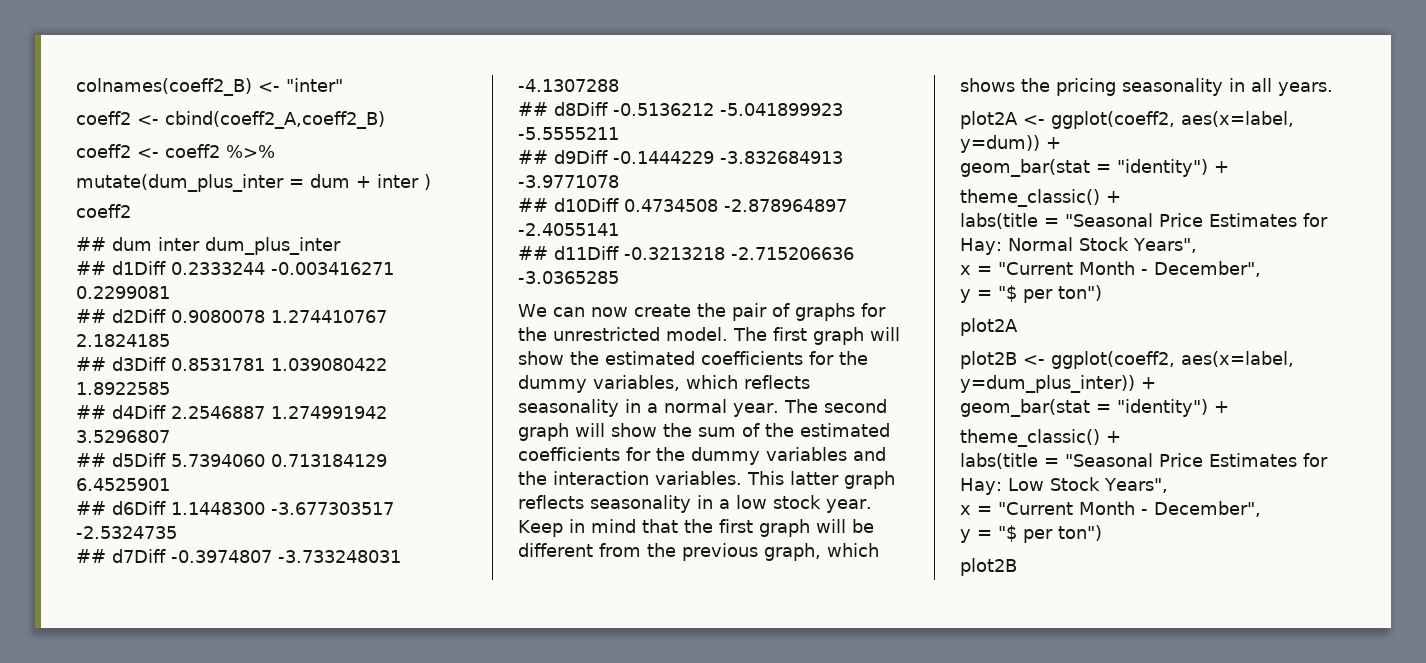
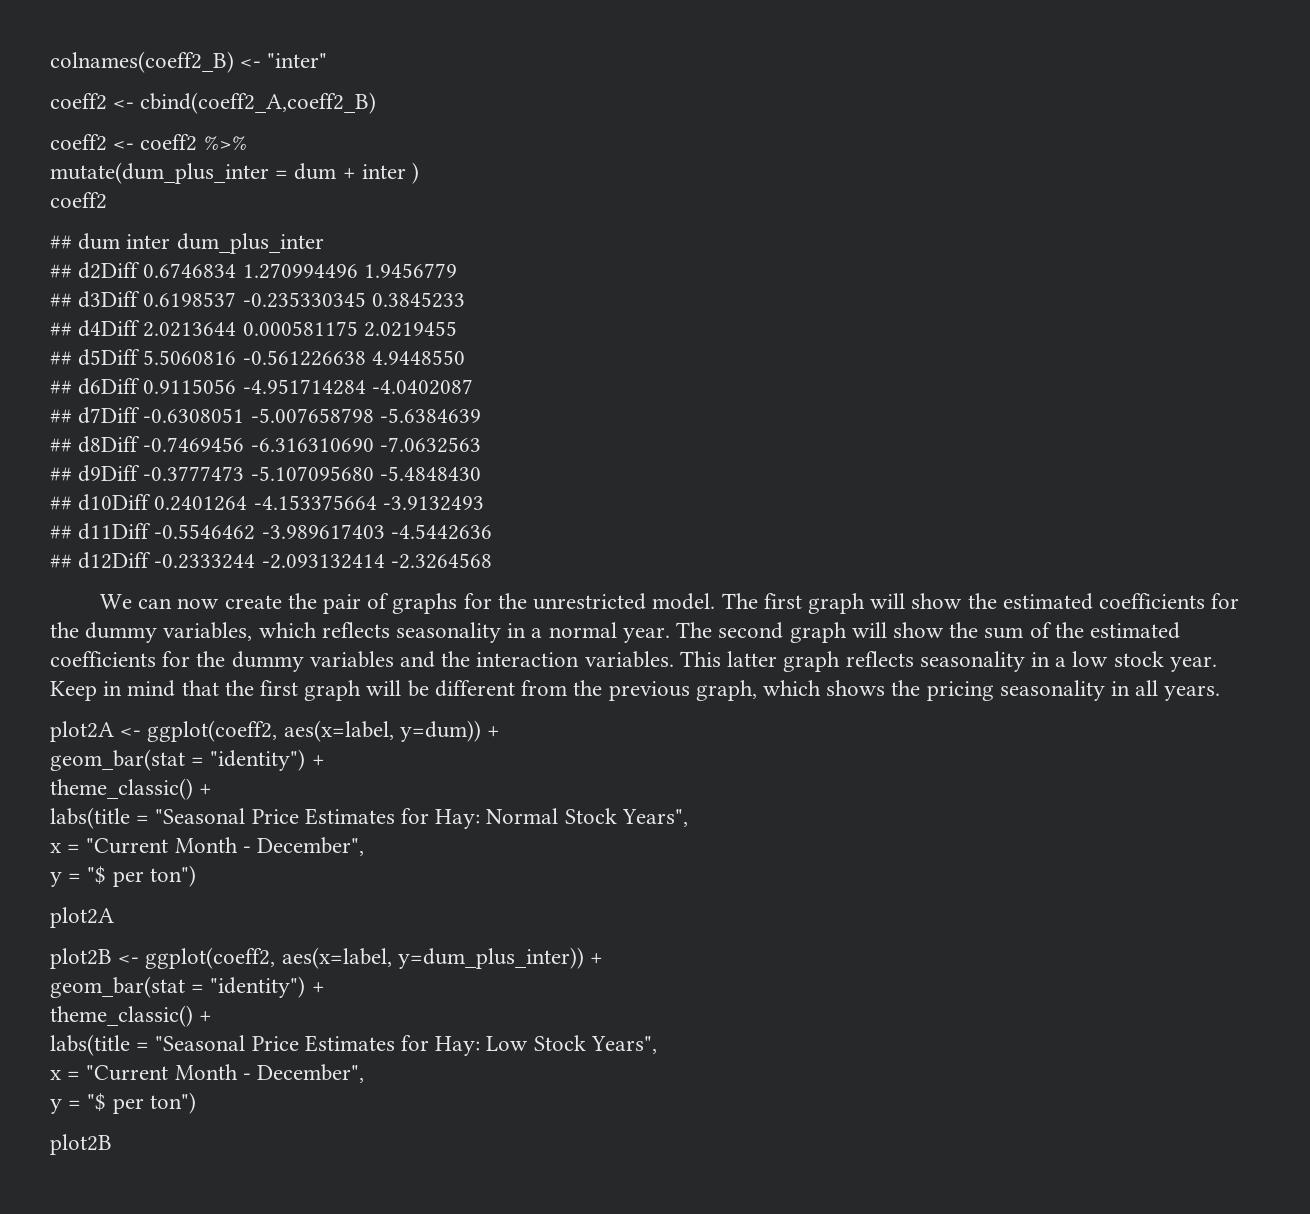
[76,261,394,275] [76,286,170,299] // ## d1Diff 0.2333244 -0.003416271 0.2299081 -> (324, 243) none
[171,310,387,323] [76,334,170,347] 0.9080078 1.274410767 2.1824185 -> [143,263,457,279] 0.6746834 1.270994496 1.9456779
[171,358,387,371] [76,382,170,395] 0.8531781 1.039080422 1.8922585 -> [143,292,465,308] 0.6198537 -0.235330345 0.3845233
[171,406,387,419] [76,430,170,443] 2.2546887 1.274991942 3.5296807 -> [143,321,457,337] 2.0213644 0.000581175 2.0219455
[171,454,387,467] [76,478,170,491] 5.7394060 0.713184129 6.4525901 -> [143,350,465,366] 5.5060816 -0.561226638 4.9448550
[171,502,394,515] [76,526,177,539] 1.1448300 -3.677303517 -2.5324735 -> [143,379,473,395] 0.9115056 -4.951714284 -4.0402087
[171,550,401,563] [518,79,619,92] -0.3974807 -3.733248031 -4.1307288 -> [143,408,481,423] -0.6308051 -5.007658798 -5.6384639
[613,103,843,116] [518,127,619,140] -0.5136212 -5.041899923 -5.5555211 -> [143,437,481,453] -0.7469456 -6.316310690 -7.0632563
[613,151,843,164] [518,175,619,188] -0.1444229 -3.832684913 -3.9771078 -> [143,466,481,481] -0.3777473 -5.107095680 -5.4848430
[624,199,847,212] [518,223,619,236] 0.4734508 -2.878964897 -2.4055141 -> [154,495,484,511] 0.2401264 -4.153375664 -3.9132493
[624,247,854,260] [518,271,619,284] -0.3213218 -2.715206636 -3.0365285 -> [154,524,492,540] [50,552,492,569] -0.5546462 -3.989617403 -4.5442636 // ## d12Diff -0.2333244 -2.093132414 -2.3264568

